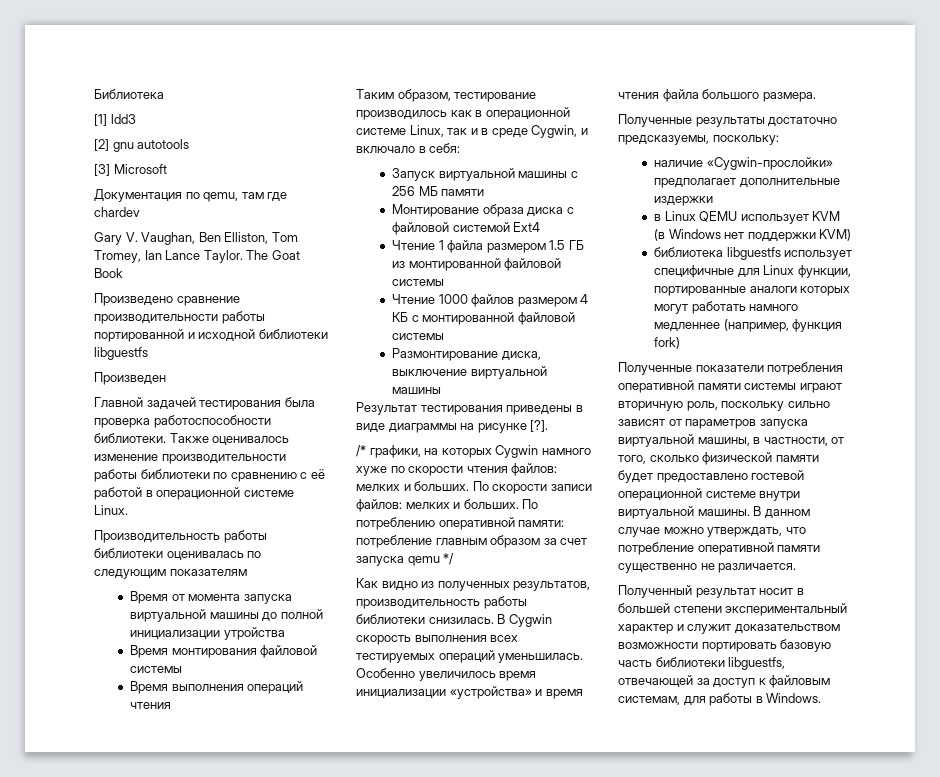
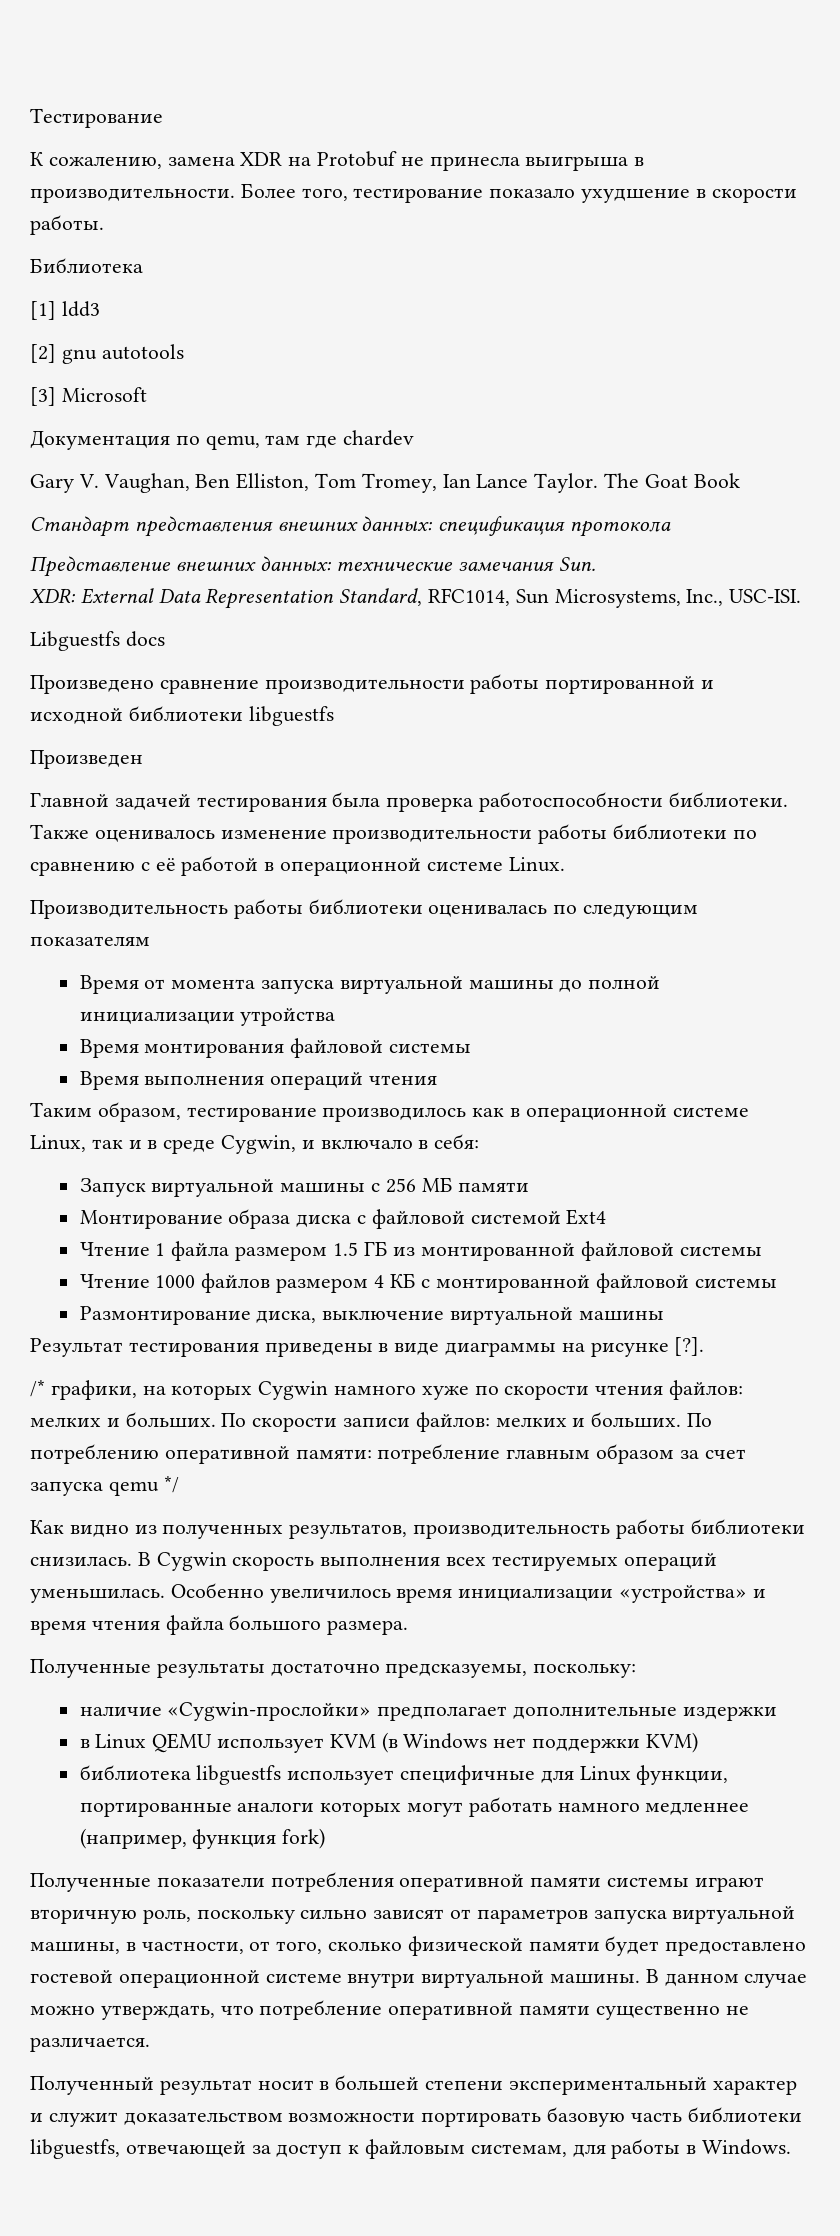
(94, 94) none -> [30,108,163,128] [30,151,645,171] [30,183,797,203] [30,215,104,235] Тестирование // К сожалению, замена XDR на Protobuf не принесла выигрыша в производительности. Более того, тестирование показало ухудшение в скорости работы. //
(123, 273) none -> [30,516,672,537] [30,556,597,577] [30,588,802,609] [30,631,165,651] // Стандарт представления внешних данных: спецификация протокола // Представление внешних данных: технические замечания Sun. // XDR: External Data Representation Standard, RFC1014, Sun Microsystems, Inc., USC-ISI. // Libguestfs docs

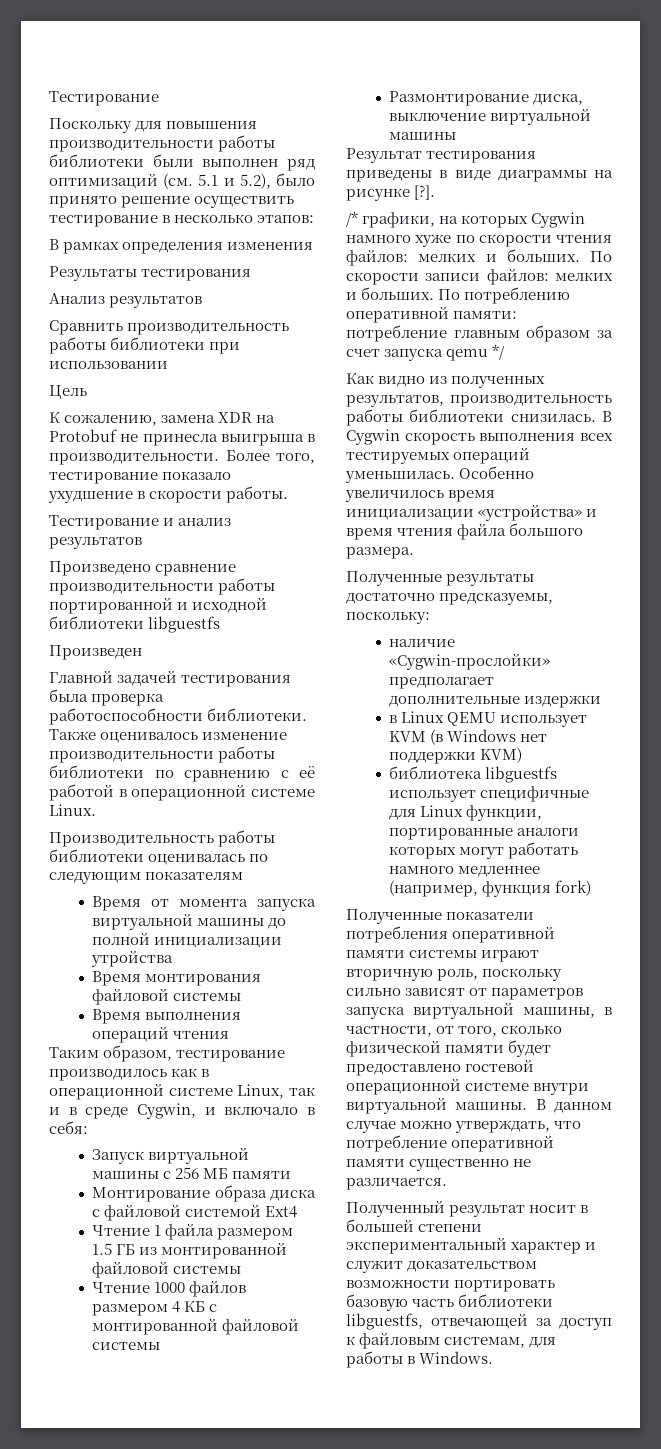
[30,108,163,128] Тестирование -> [49,91,159,106] [49,118,258,133] [49,135,276,152] [49,154,316,171] [49,173,315,189] [49,196,295,208] [49,214,315,227] [49,239,314,254] [49,266,252,281] [49,293,203,308] [49,320,290,335] [49,337,241,354] [49,361,168,369] [49,385,87,400] Тестирование // Поскольку для повышения производительности работы библиотеки были выполнен ряд оптимизаций (см. 5.1 и 5.2), было принято решение осуществить тестирование в несколько этапов: // В рамках определения изменения // Результаты тестирования // Анализ результатов // Сравнить производительность работы библиотеки при использовании // Цель
[30,258,143,273] [30,301,100,320] [30,344,184,364] [30,387,147,406] [30,430,415,450] [30,473,740,493] [30,516,672,537] [30,556,597,577] [30,588,802,609] [30,631,165,651] Библиотека // [1] ldd3 // [2] gnu autotools // [3] Microsoft // Документация по qemu, там где chardev // Gary V. Vaughan, Ben Elliston, Tom Tromey, Ian Lance Taylor. The Goat Book // Стандарт представления внешних данных: спецификация протокола // Представление внешних данных: технические замечания Sun. // XDR: External Data Representation Standard, RFC1014, Sun Microsystems, Inc., USC-ISI. // Libguestfs docs -> [49,515,232,530] [49,537,142,549] Тестирование и анализ результатов

